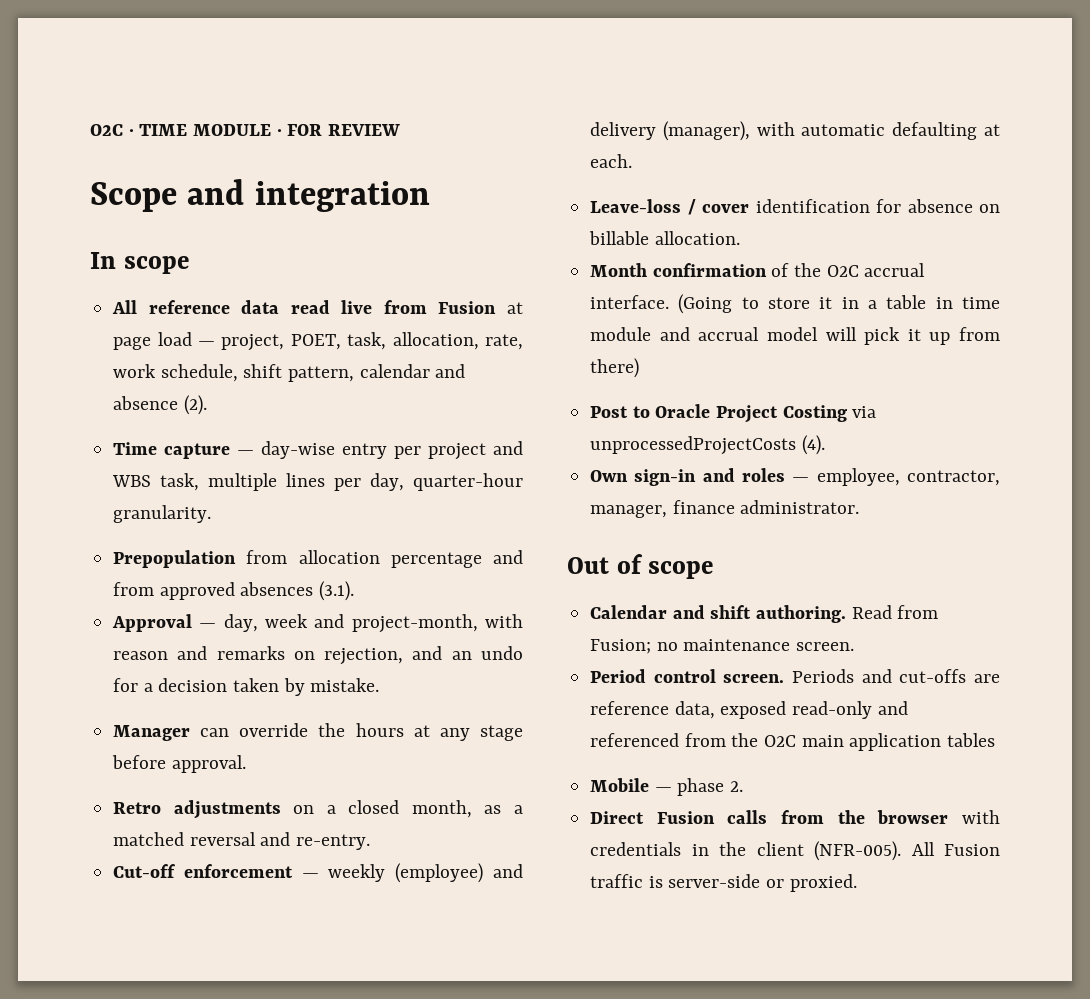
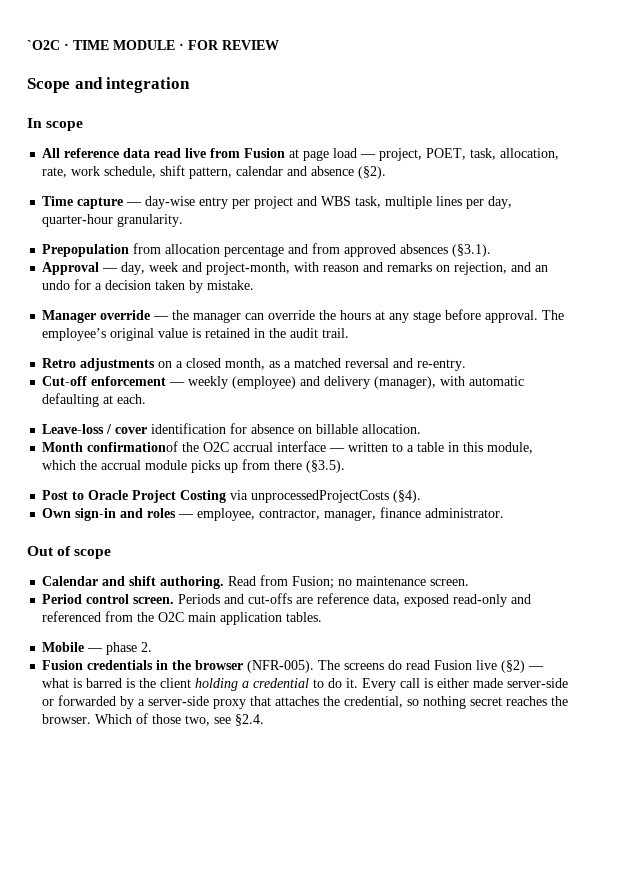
[90,124,123,136] O2C -> [27,40,60,50] `O2C
[183,395,207,415] (2). -> [358,166,387,179] (§2).
[319,581,355,601] (3.1). -> [452,244,492,257] (§3.1).
(191, 733) none -> [100,310,242,323] override — the manager
(246, 764) none -> [542,310,565,320] [42,328,350,341] The employee’s original value is retained in the audit trail.
[652,263,790,277] confirmation of -> [87,441,179,452] confirmationof
[590,294,1000,314] [590,327,1000,345] [590,358,640,378] interface. (Going to store it in a table in time module and accrual model will pick it up from there) -> [277,441,534,454] [42,459,346,473] interface — written to a table in this module, which the accrual module picks up from there (§3.5).
[801,435,825,455] (4). -> [393,490,422,503] (§4).
[947,733,996,747] tables -> [286,612,323,622] tables.
[590,810,1000,824] [590,841,1000,861] [590,874,857,892] Direct Fusion calls from the browser with credentials in the client (NFR-005). All Fusion traffic is server-side or proxied. -> [42,660,545,673] [42,678,569,691] [42,695,569,709] [42,713,265,726] Fusion credentials in the browser (NFR-005). The screens do read Fusion live (§2) — what is barred is the client holding a credential to do it. Every call is either made server-side or forwarded by a server-side proxy that attaches the credential, so nothing secret reaches the browser. Which of those two, see §2.4.

